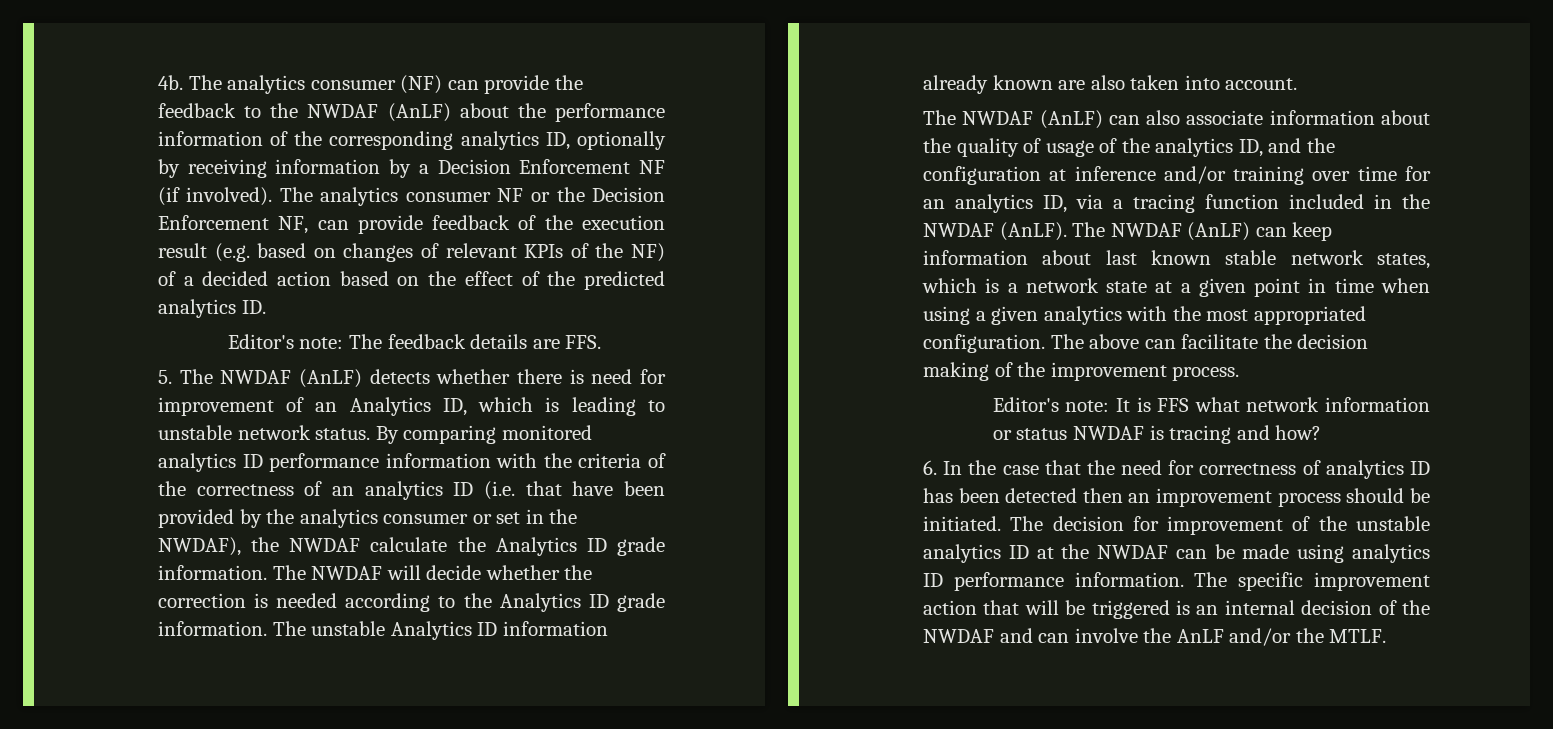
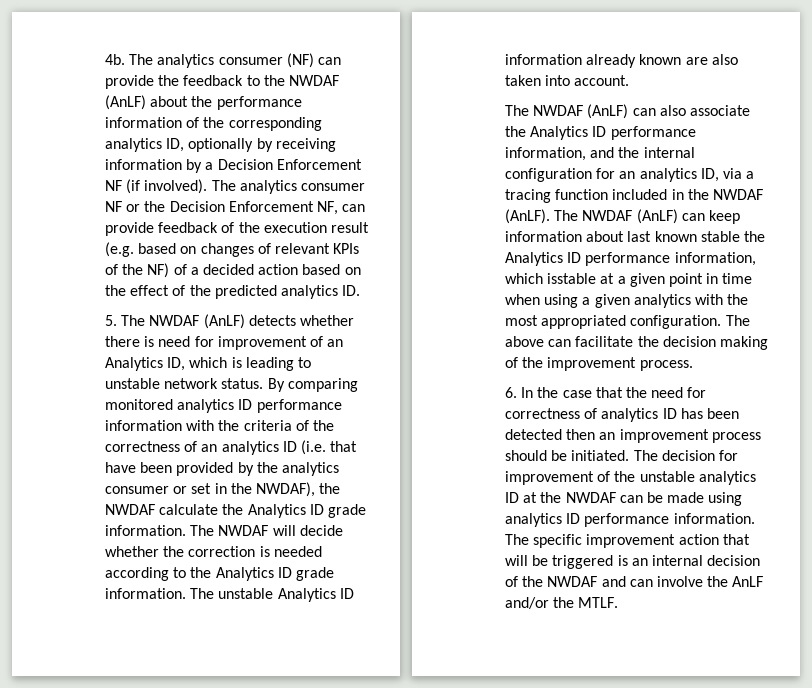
[227,334,602,349] // Editor's note: The feedback details are FFS. -> (361, 290) none
[1269,110,1430,125] [922,138,1335,157] [922,166,1397,185] information about the quality of usage of the analytics ID, and the configuration at inference and/or training over time -> [505,126,696,140] [505,147,695,161] [505,168,593,182] the Analytics ID performance information, and the internal configuration
[1290,250,1430,269] [921,278,1148,293] network states, which is a network state -> [743,231,765,242] [505,252,756,266] [505,273,597,284] the Analytics ID performance information, which isstable
[992,397,1430,412] [992,425,1322,444] // Editor's note: It is FFS what network information or status NWDAF is tracing and how? -> (693, 365) none

